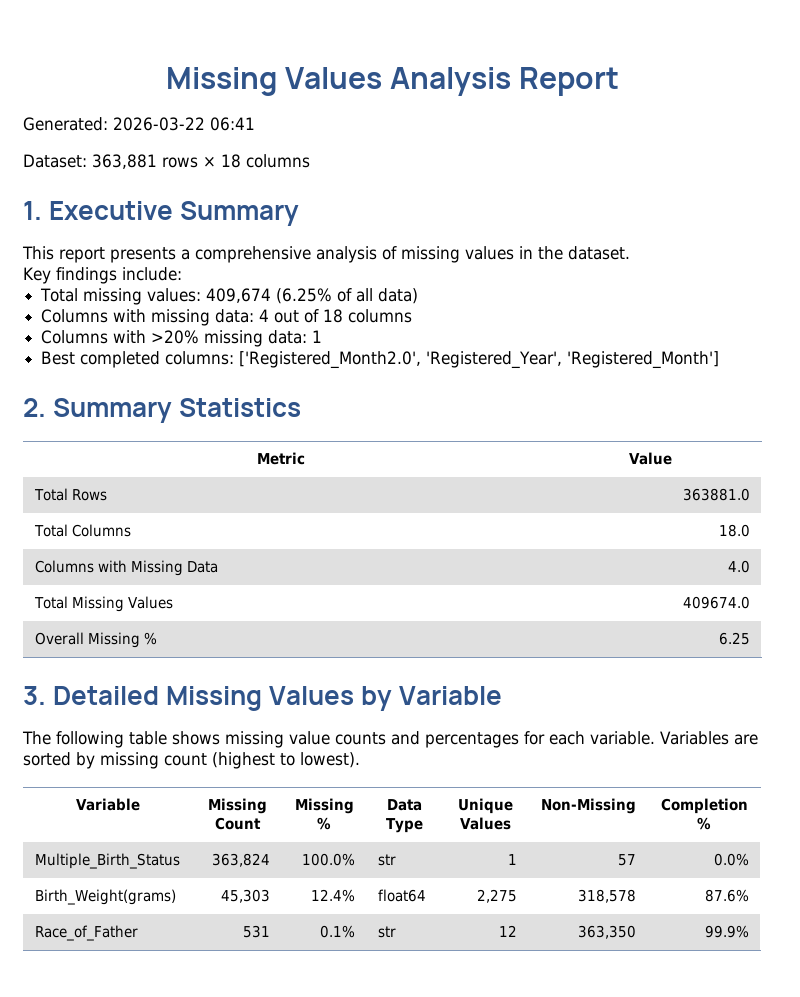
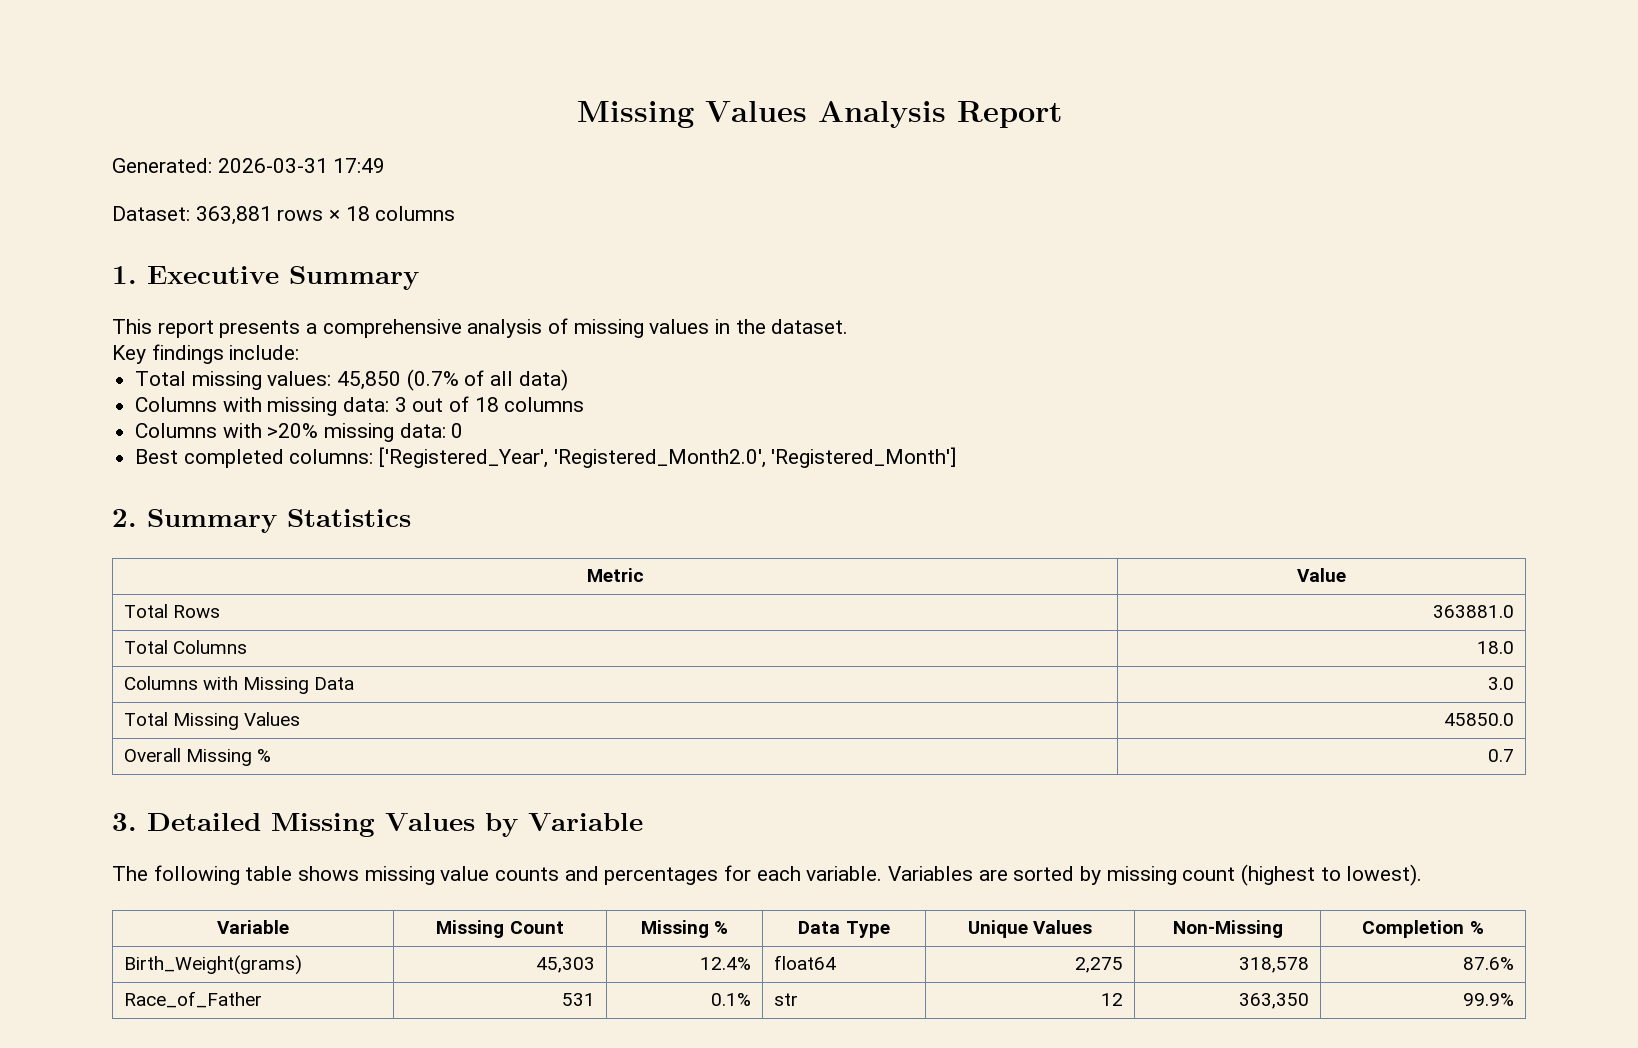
[113,117,255,131] 2026-03-22 06:41 -> [217,158,386,173] 2026-03-31 17:49
[206,288,333,304] 409,674 (6.25% -> [337,369,459,391] 45,850 (0.7%
[259,309,270,322] 4 -> [394,397,407,412] 3
[312,330,323,343] 1 -> [451,423,464,438] 0
[239,351,563,369] ['Registered_Month2.0', 'Registered_Year', -> [379,447,766,468] ['Registered_Year', 'Registered_Month2.0',
[728,560,751,573] 4.0 -> [1488,677,1515,690] 3.0
[683,596,751,609] 409674.0 -> [1444,713,1515,726] 45850.0
[719,632,751,645] 6.25 -> [1488,749,1515,762] 0.7
[34,853,180,869] [212,853,271,867] [302,853,356,866] [377,854,396,866] [508,854,518,865] [618,854,637,866] [714,853,750,866] // Multiple_Birth_Status | 363,824 | 100.0% | str | 1 | 57 | 0.0% -> (1484, 927) none

